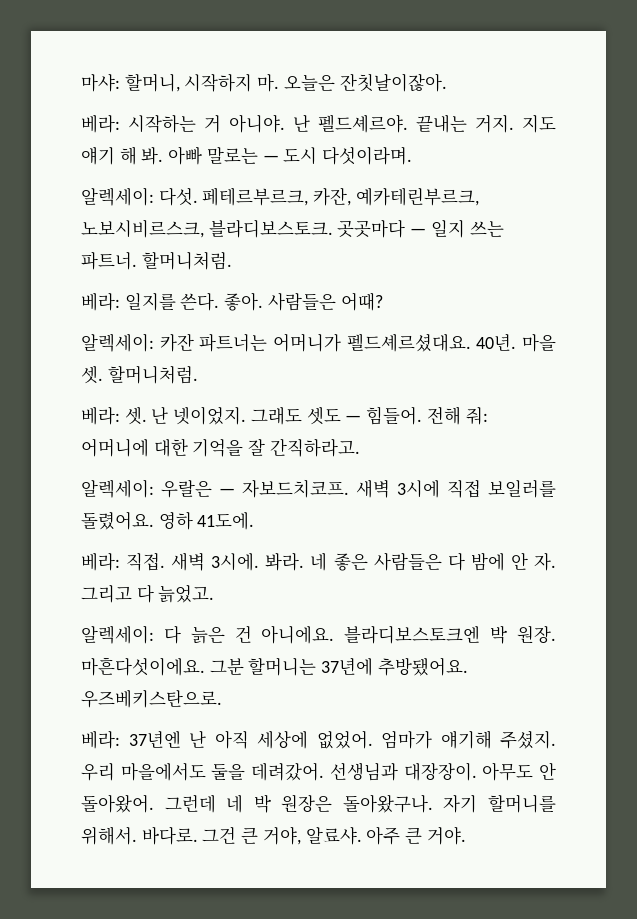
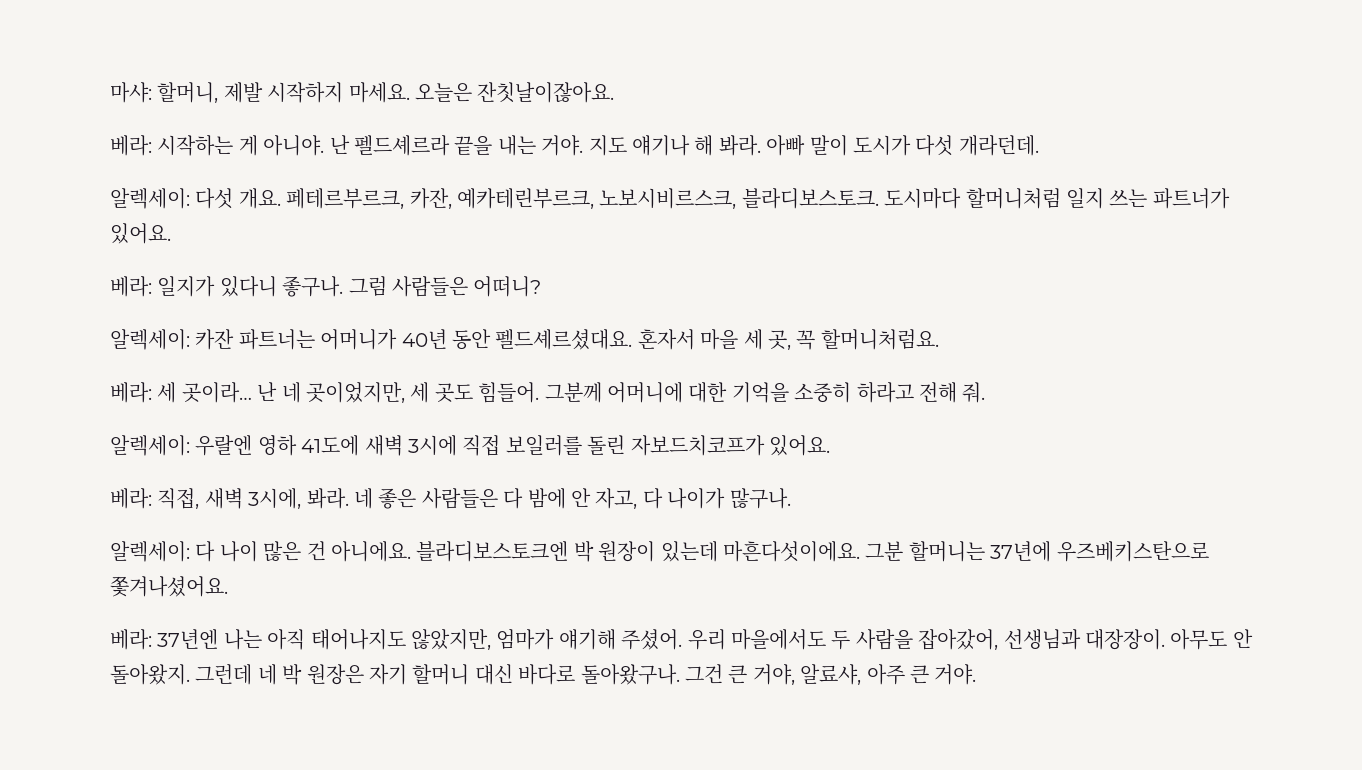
[184,73,447,92] 시작하지 마. 오늘은 잔칫날이잖아. -> [223,82,615,103] 제발 시작하지 마세요. 오늘은 잔칫날이잖아요.
[204,115,221,133] 거 -> [238,135,258,156] 게
[318,114,556,133] [81,146,413,165] [81,187,198,206] 펠드셰르야. 끝내는 거지. 지도 얘기 해 봐. 아빠 말로는 — 도시 다섯이라며. // 알렉세이: 다섯. -> [354,135,1039,156] [110,188,281,209] 펠드셰르라 끝을 내는 거야. 지도 얘기나 해 봐라. 아빠 말이 도시가 다섯 개라던데. // 알렉세이: 다섯 개요.
[337,219,504,238] [81,251,232,270] [81,292,383,311] [81,333,556,352] [81,365,198,384] [81,406,488,425] [81,438,360,457] [81,479,556,498] [81,511,255,530] [81,552,260,571] 곳곳마다 — 일지 쓰는 파트너. 할머니처럼. // 베라: 일지를 쓴다. 좋아. 사람들은 어때? // 알렉세이: 카잔 파트너는 어머니가 펠드셰르셨대요. 40년. 마을 셋. 할머니처럼. // 베라: 셋. 난 넷이었지. 그래도 셋도 — 힘들어. 전해 줘: 어머니에 대한 기억을 잘 간직하라고. // 알렉세이: 우랄은 — 자보드치코프. 새벽 3시에 직접 보일러를 돌렸어요. 영하 41도에. // 베라: 직접. 새벽 3시에. -> [884,188,1230,209] [110,223,171,244] [110,276,542,297] [110,329,939,350] [110,382,986,403] [110,435,830,456] [110,488,302,509] 도시마다 할머니처럼 일지 쓰는 파트너가 있어요. // 베라: 일지가 있다니 좋구나. 그럼 사람들은 어떠니? // 알렉세이: 카잔 파트너는 어머니가 40년 동안 펠드셰르셨대요. 혼자서 마을 세 곳, 꼭 할머니처럼요. // 베라: 세 곳이라… 난 네 곳이었지만, 세 곳도 힘들어. 그분께 어머니에 대한 기억을 소중히 하라고 전해 줘. // 알렉세이: 우랄엔 영하 41도에 새벽 3시에 직접 보일러를 돌린 자보드치코프가 있어요. // 베라: 직접, 새벽 3시에,
[533,553,556,571] [81,584,215,603] 자. 그리고 다 늙었고. -> [595,488,791,509] 자고, 다 나이가 많구나.
[190,627,225,644] 늙은 -> [219,541,302,562] 나이 많은
[517,625,556,643] 원장. -> [598,541,718,562] 원장이 있는데
[377,657,468,676] [81,690,222,708] 추방됐어요. 우즈베키스탄으로. -> [1056,541,1209,562] [110,576,228,597] 우즈베키스탄으로 쫓겨나셨어요.
[189,730,373,749] 난 아직 세상에 없었어. -> [223,629,491,650] 나는 아직 태어나지도 않았지만,
[500,730,556,749] 주셨지. -> [621,629,683,650] 주셨어.
[211,762,325,781] 둘을 데려갔어. -> [831,629,999,650] 두 사람을 잡아갔어,
[81,794,154,813] 돌아왔어. -> [110,664,190,685] 돌아왔지.
[342,794,556,813] [81,826,198,845] 돌아왔구나. 자기 할머니를 위해서. 바다로. -> [369,664,680,685] 자기 할머니 대신 바다로 돌아왔구나.
[305,827,362,845] 알료샤. -> [800,664,862,685] 알료샤,

